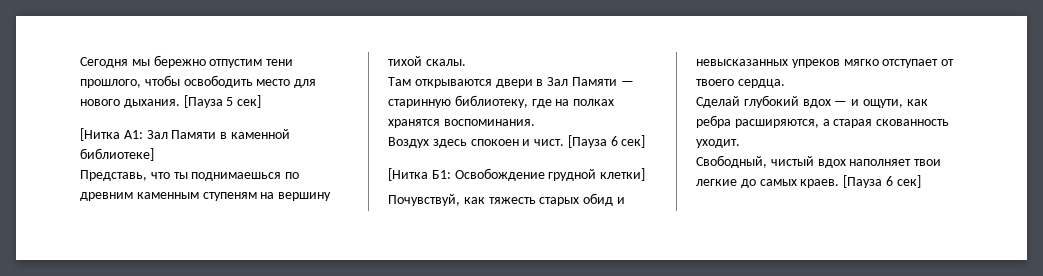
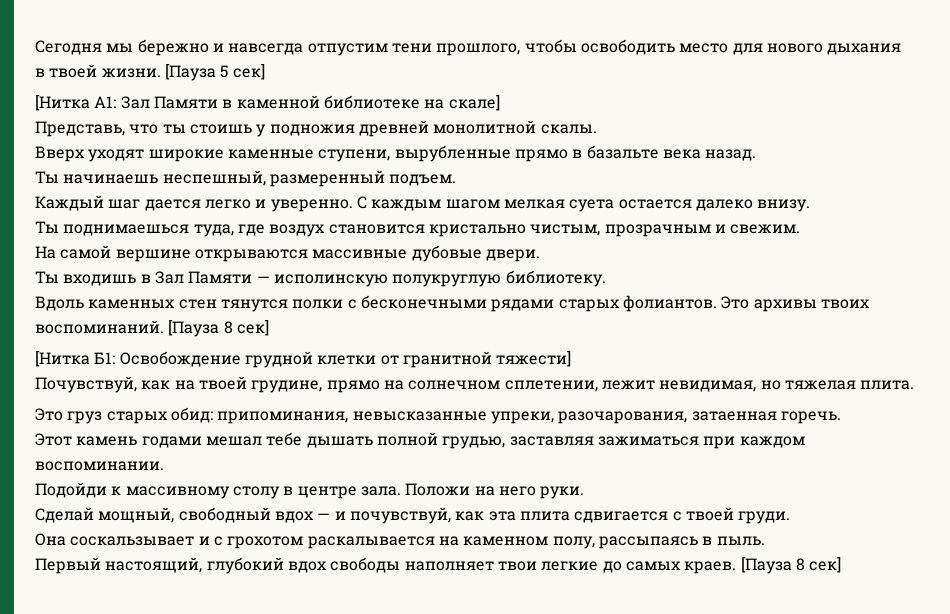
(206, 61) none -> [212,43,304,55] и навсегда
[123,99,180,108] дыхания. -> [827,43,902,55] [35,64,161,78] дыхания в твоей жизни.
[80,148,154,161] библиотеке] -> [323,95,500,111] библиотеке на скале]
[191,172,300,181] [80,192,332,201] [388,56,466,66] [388,77,634,88] [388,95,615,108] [388,119,535,128] [388,135,618,148] поднимаешься по древним каменным ступеням на вершину тихой скалы. // Там открываются двери в Зал Памяти — старинную библиотеку, где на полках хранятся воспоминания. // Воздух здесь спокоен и чист. [Пауза 6 -> [189,120,597,137] [35,145,757,162] [35,170,457,187] [35,195,811,212] [35,221,801,237] [35,245,540,262] [35,270,606,287] [35,295,870,312] [35,320,233,337] стоишь у подножия древней монолитной скалы. // Вверх уходят широкие каменные ступени, вырубленные прямо в базальте века назад. // Ты начинаешь неспешный, размеренный подъем. // Каждый шаг дается легко и уверенно. С каждым шагом мелкая суета остается далеко внизу. // Ты поднимаешься туда, где воздух становится кристально чистым, прозрачным и свежим. // На самой вершине открываются массивные дубовые двери. // Ты входишь в Зал Памяти — исполинскую полукруглую библиотеку. // Вдоль каменных стен тянутся полки с бесконечными рядами старых фолиантов. Это архивы твоих воспоминаний. [Пауза 8
[600,168,646,181] [388,193,625,206] [696,59,955,68] [696,79,785,88] клетки] // Почувствуй, как тяжесть старых обид и невысказанных упреков мягко отступает от твоего сердца. -> [317,351,572,368] [35,376,915,393] [35,407,841,424] [35,432,805,449] [35,461,164,471] [35,482,585,499] клетки от гранитной тяжести] // Почувствуй, как на твоей грудине, прямо на солнечном сплетении, лежит невидимая, но тяжелая плита. // Это груз старых обид: припоминания, невысказанные упреки, разочарования, затаенная горечь. // Этот камень годами мешал тебе дышать полной грудью, заставляя зажиматься при каждом воспоминании. // Подойди к массивному столу в центре зала. Положи на него руки.
[743,95,799,108] глубокий -> [98,507,271,523] мощный, свободный
[862,99,928,108] [696,115,950,128] [696,139,740,148] [696,155,846,168] ощути, как ребра расширяются, а старая скованность уходит. // Свободный, чистый вдох -> [349,507,791,524] [35,533,765,549] [35,557,401,574] почувствуй, как эта плита сдвигается с твоей груди. // Она соскальзывает и с грохотом раскалывается на каменном полу, рассыпаясь в пыль. // Первый настоящий, глубокий вдох свободы
[885,176,893,186] 6 -> [795,558,805,571] 8

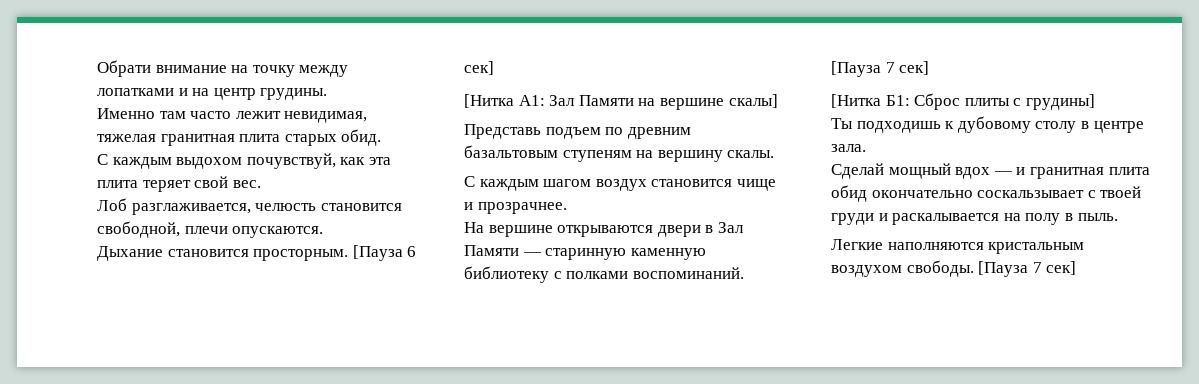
[35,39,902,56] [35,64,229,81] Сегодня мы бережно и навсегда отпустим тени прошлого, чтобы освободить место для нового дыхания в твоей жизни. [Пауза 5 -> [97,60,349,77] [97,88,328,100] [97,108,368,123] [97,129,382,146] [97,153,391,169] [97,176,261,192] [97,198,402,215] [97,221,324,238] [97,245,417,261] Обрати внимание на точку между лопатками и на центр грудины. // Именно там часто лежит невидимая, тяжелая гранитная плита старых обид. // С каждым выдохом почувствуй, как эта плита теряет свой вес. // Лоб разглаживается, челюсть становится свободной, плечи опускаются. // Дыхание становится просторным. [Пауза 6
[222,95,500,111] [35,120,597,137] [35,145,757,162] [35,170,457,187] [35,195,811,212] [35,221,801,237] в каменной библиотеке на скале] // Представь, что ты стоишь у подножия древней монолитной скалы. // Вверх уходят широкие каменные ступени, вырубленные прямо в базальте века назад. // Ты начинаешь неспешный, размеренный подъем. // Каждый шаг дается легко и уверенно. С каждым шагом мелкая суета остается далеко внизу. // Ты поднимаешься туда, где воздух становится кристально чистым, прозрачным и свежим. -> [638,94,778,110] [464,124,691,139] [464,145,775,162] [464,176,776,191] [464,202,567,214] на вершине скалы] // Представь подъем по древним базальтовым ступеням на вершину скалы. // С каждым шагом воздух становится чище и прозрачнее.
[60,245,112,259] самой -> (484, 227) none
[312,245,540,262] [35,270,606,287] [35,295,870,312] массивные дубовые двери. // Ты входишь в Зал Памяти — исполинскую полукруглую библиотеку. // Вдоль каменных стен тянутся полки с бесконечными рядами старых фолиантов. Это архивы твоих -> [657,222,744,237] [464,245,706,260] [464,266,629,283] двери в Зал Памяти — старинную каменную библиотеку с полками
[223,321,233,334] 8 -> [885,62,895,73] 7
[119,351,572,368] [35,376,915,393] [35,407,841,424] [35,432,805,449] [35,461,164,471] [35,482,230,499] Освобождение грудной клетки от гранитной тяжести] // Почувствуй, как на твоей грудине, прямо на солнечном сплетении, лежит невидимая, но тяжелая плита. // Это груз старых обид: припоминания, невысказанные упреки, разочарования, затаенная горечь. // Этот камень годами мешал тебе дышать полной грудью, заставляя зажиматься при каждом воспоминании. // Подойди к массивному -> [914,93,1095,110] [831,116,1031,133] Сброс плиты с грудины] // Ты подходишь к дубовому
[405,483,585,499] Положи на него руки. -> (866, 148) none
[98,507,271,523] мощный, свободный -> [888,163,951,179] мощный
[349,507,791,524] [35,533,765,549] [35,557,805,574] почувствуй, как эта плита сдвигается с твоей груди. // Она соскальзывает и с грохотом раскалывается на каменном полу, рассыпаясь в пыль. // Первый настоящий, глубокий вдох свободы наполняет твои легкие до самых краев. [Пауза 8 -> [1029,167,1150,179] [831,185,1142,202] [831,213,1118,225] [831,239,1085,254] [831,260,1042,277] гранитная плита обид окончательно соскальзывает с твоей груди и раскалывается на полу в пыль. // Легкие наполняются кристальным воздухом свободы. [Пауза 7

